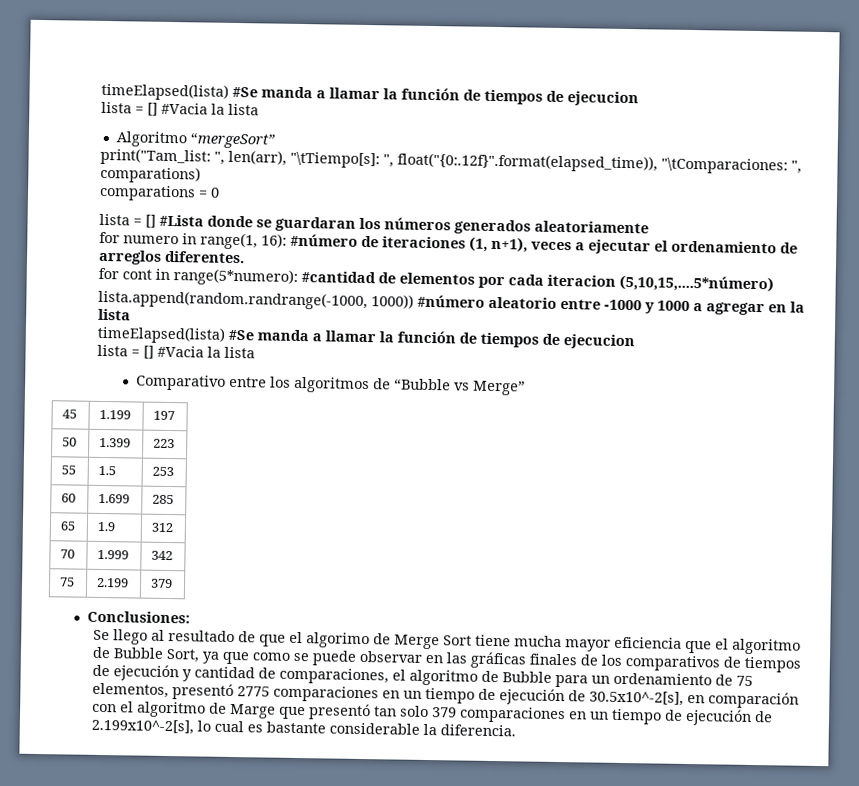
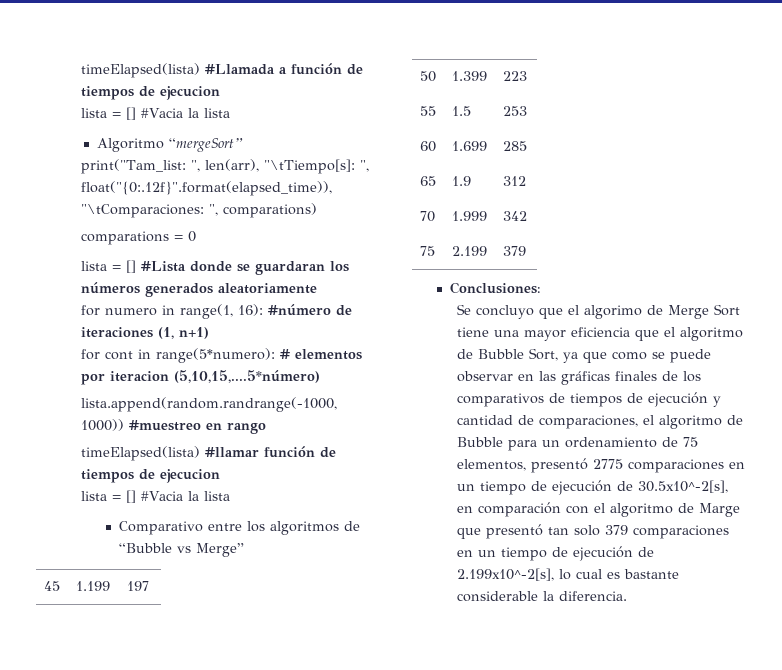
[101,82,399,101] timeElapsed(lista) #Se manda a llamar la -> [80,63,287,78] timeElapsed(lista) #Llamada a
[491,236,799,255] [98,249,246,265] n+1), veces a ejecutar el ordenamiento de arreglos diferentes. -> [178,327,209,339] n+1)
[301,271,397,284] #cantidad de -> [279,349,290,359] #
[508,274,545,286] cada -> (105, 379) none
[417,294,806,316] [98,308,132,321] [97,325,395,344] #número aleatorio entre -1000 y 1000 a agregar en la lista // timeElapsed(lista) #Se manda a llamar la -> [128,420,266,434] [80,446,259,461] #muestreo en rango // timeElapsed(lista) #llamar
[113,629,257,645] llego al resultado de -> [475,305,534,319] concluyo
[514,635,563,648] mucha -> [493,330,519,337] una

